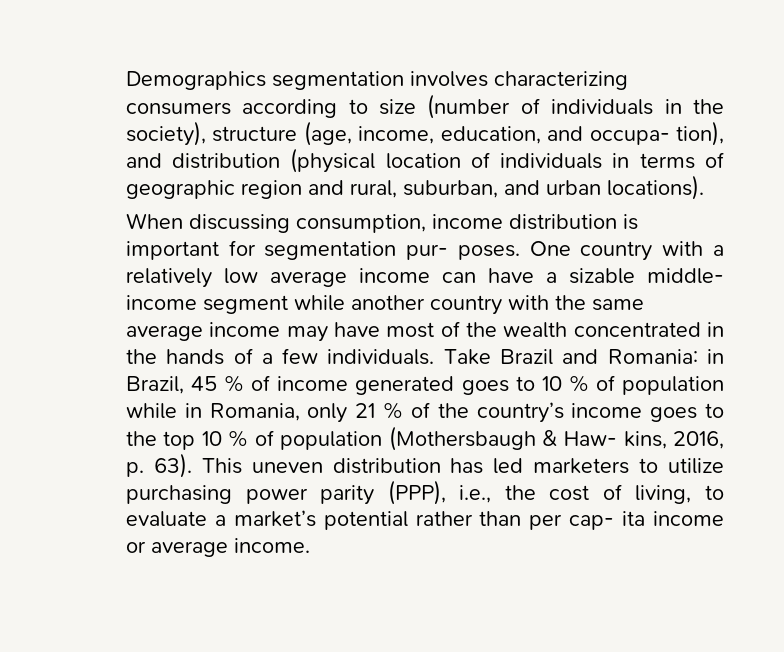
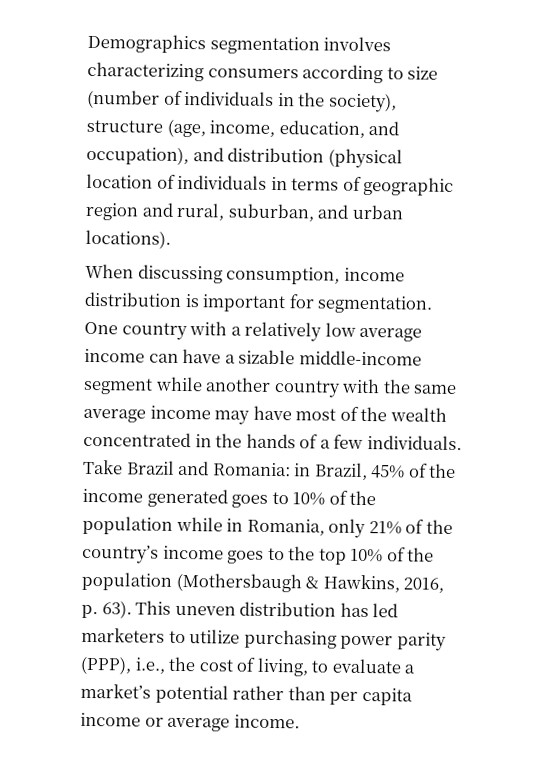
[589,121,724,146] occupa- tion), -> [86,145,190,166] occupation),
[264,241,520,260] segmentation pur- poses. -> [317,295,434,314] segmentation.
[647,268,724,284] [125,295,197,310] middle- income -> [298,350,422,366] middle-income
[191,375,271,392] 45 % of -> [371,463,457,479] 45% of the
[541,375,615,392] 10 % of -> [292,490,377,506] 10% of the
[355,402,404,419] 21 % -> [368,521,402,535] 21%
[201,430,274,447] 10 % of -> [350,547,435,563] 10% of the
[563,431,667,449] Haw- kins, -> [322,574,400,593] Hawkins,
[569,511,646,530] cap- ita -> [361,687,413,706] capita

